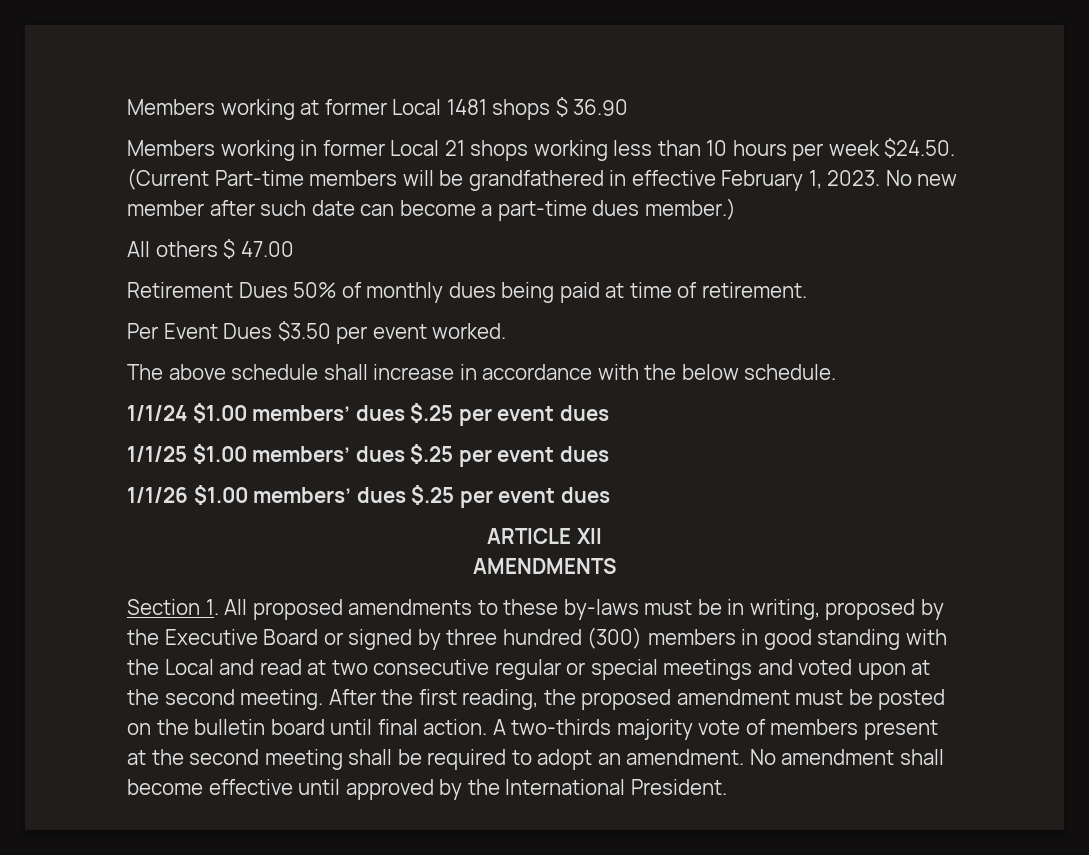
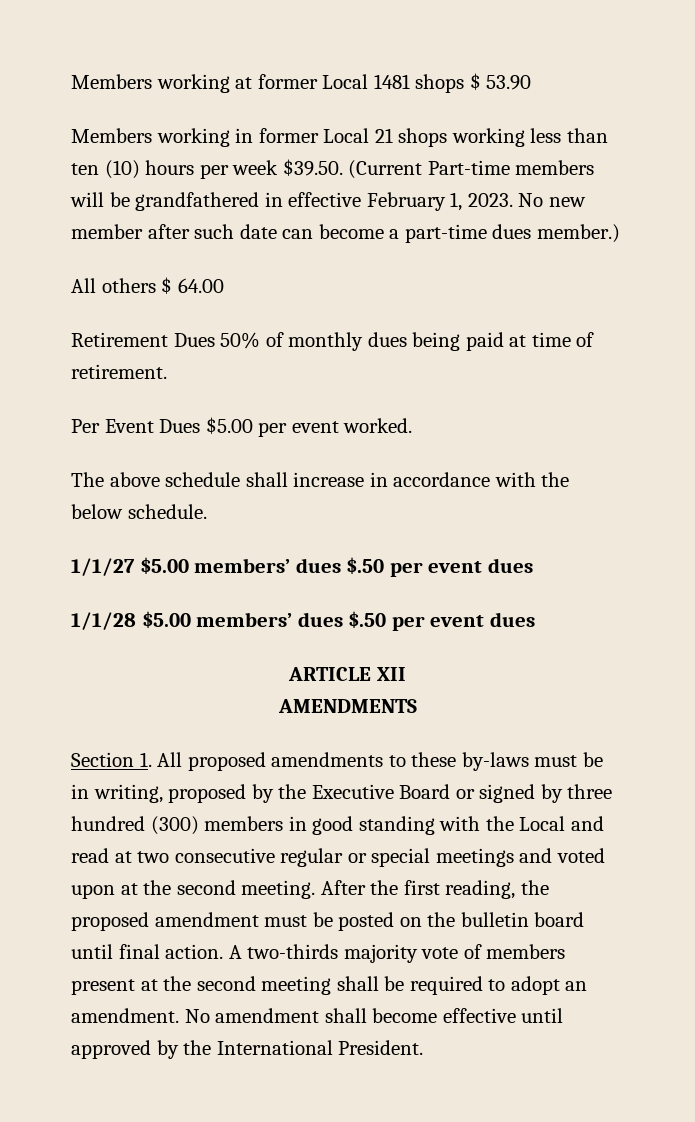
[573,99,629,116] 36.90 -> [486,75,532,90] 53.90
[706,140,728,156] 10 -> [71,160,140,179] ten (10)
[884,138,956,158] $24.50. -> [282,159,343,176] $39.50.
[240,241,294,257] 47.00 -> [177,278,224,293] 64.00
[277,321,331,341] $3.50 -> [205,417,253,434] $5.00
[127,403,609,426] [127,444,609,467] [127,485,455,505] 1/1/24 $1.00 members’ dues $.25 per event dues // 1/1/25 $1.00 members’ dues $.25 per event dues // 1/1/26 $1.00 members’ dues $.25 -> [71,557,533,577] [71,611,387,630] 1/1/27 $5.00 members’ dues $.50 per event dues // 1/1/28 $5.00 members’ dues $.50

